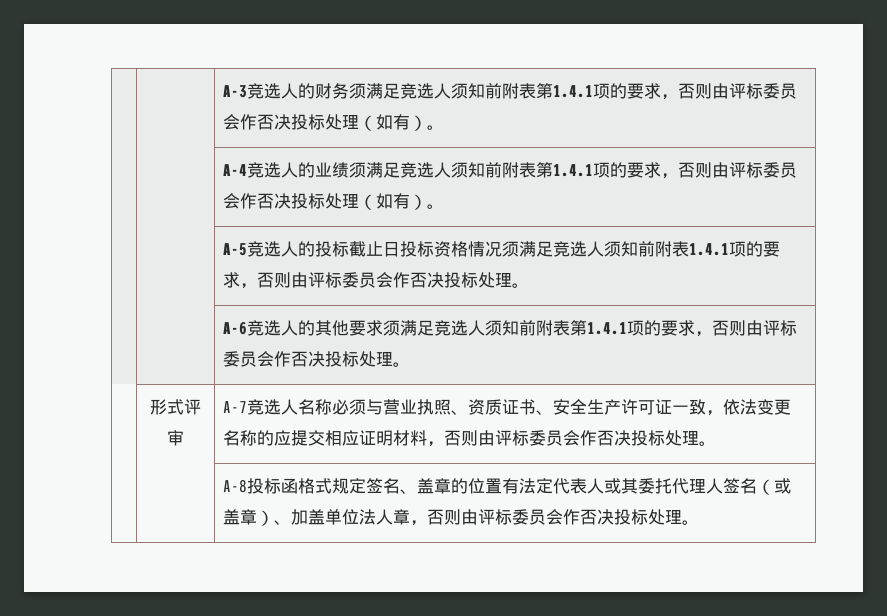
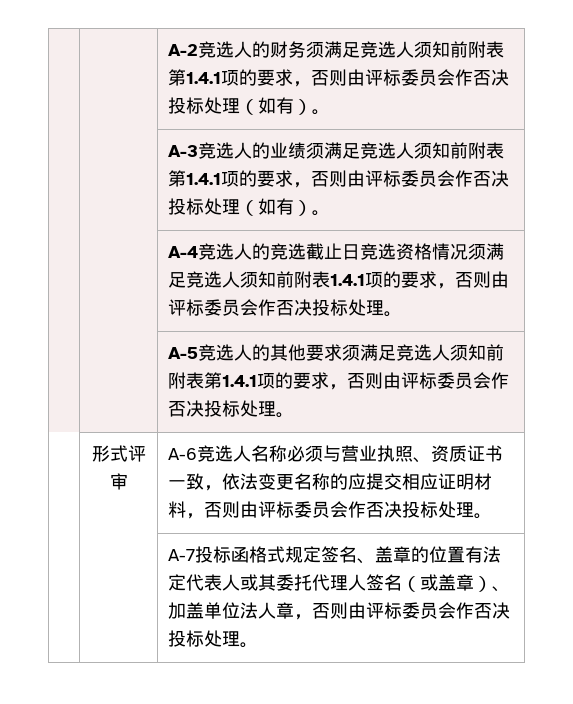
[222,85,247,98] | | A-3 -> [168,44,199,56] | | A-2
[222,164,247,176] A-4 -> [168,145,199,157] A-3
[222,241,434,257] A-5竞选人的投标截止日投标 -> [168,243,397,260] A-4竞选人的竞选截止日竞选
[222,322,247,335] A-6 -> [168,347,199,359] A-5
[222,401,247,413] A-7 -> [168,448,198,460] A-6
[535,399,672,415] 、安全生产许可证 -> (504, 453) none
[222,479,247,493] A-8 -> [168,549,196,561] A-7

